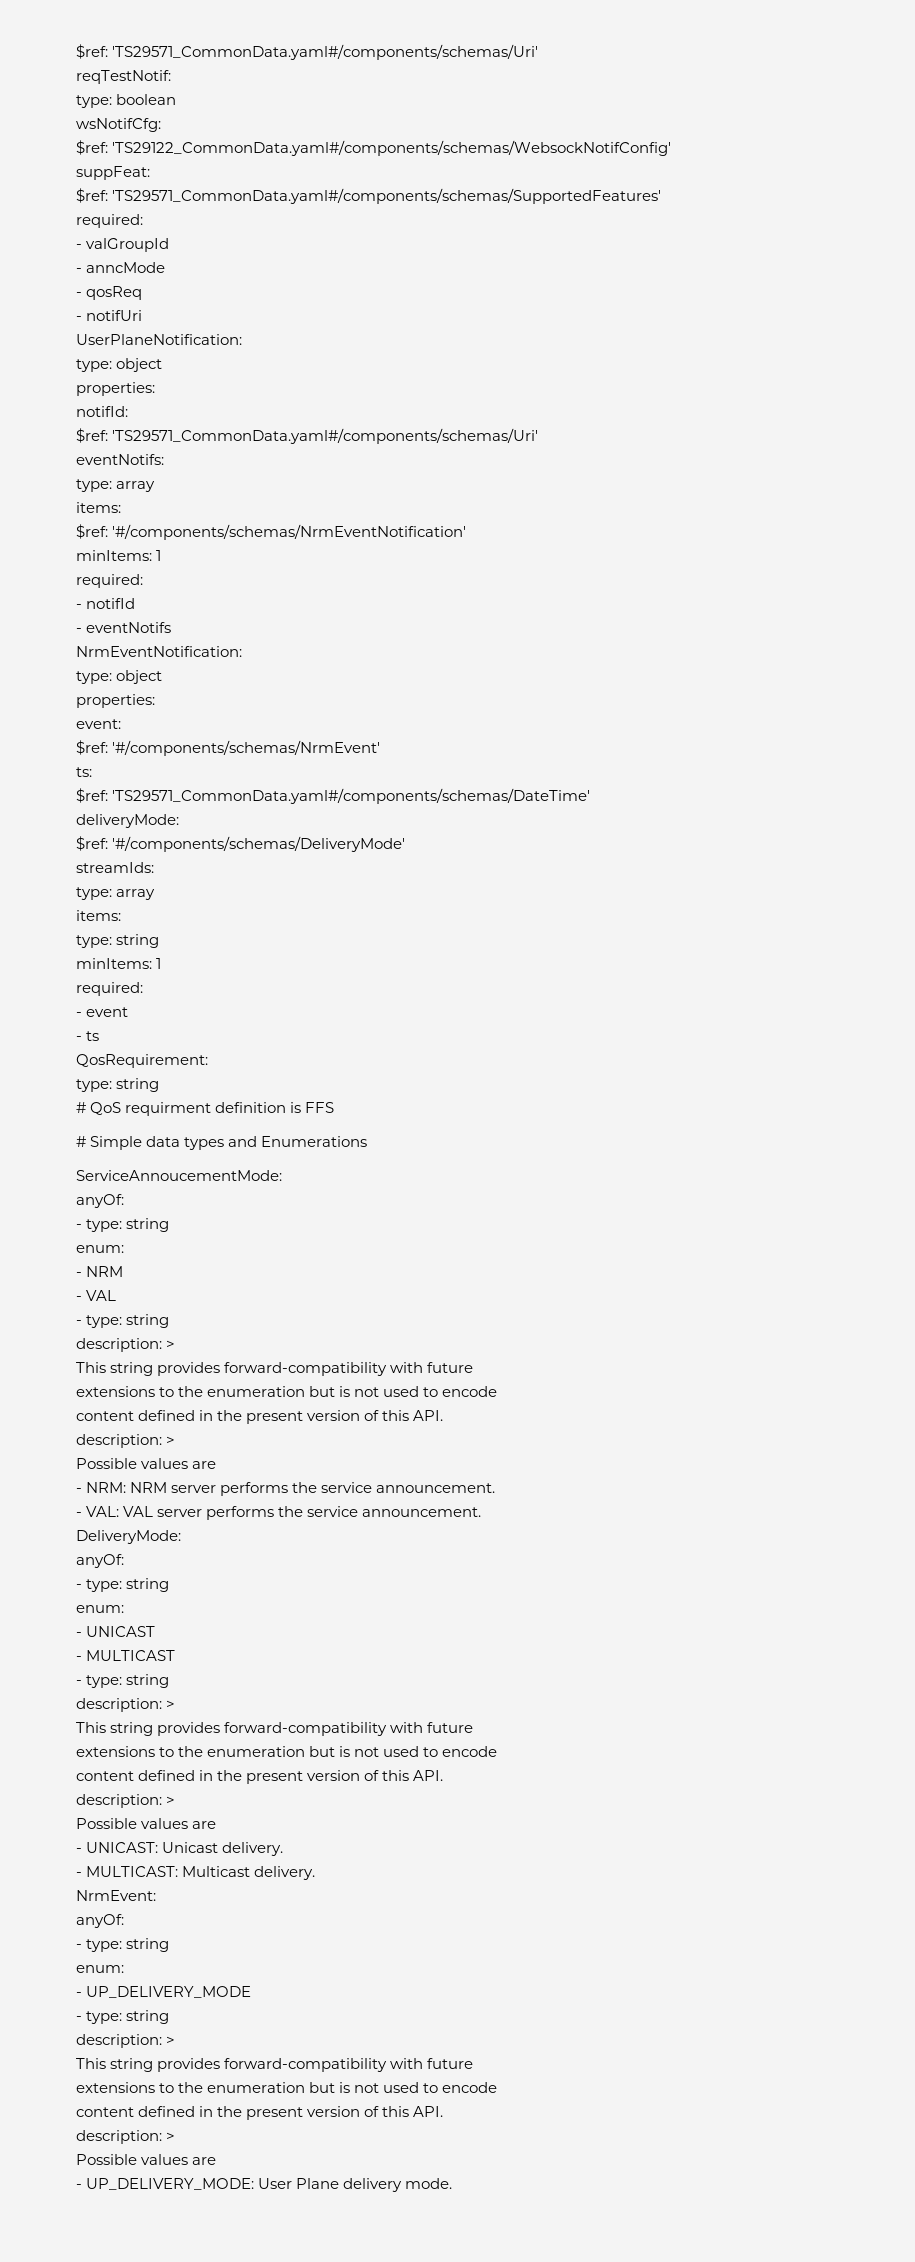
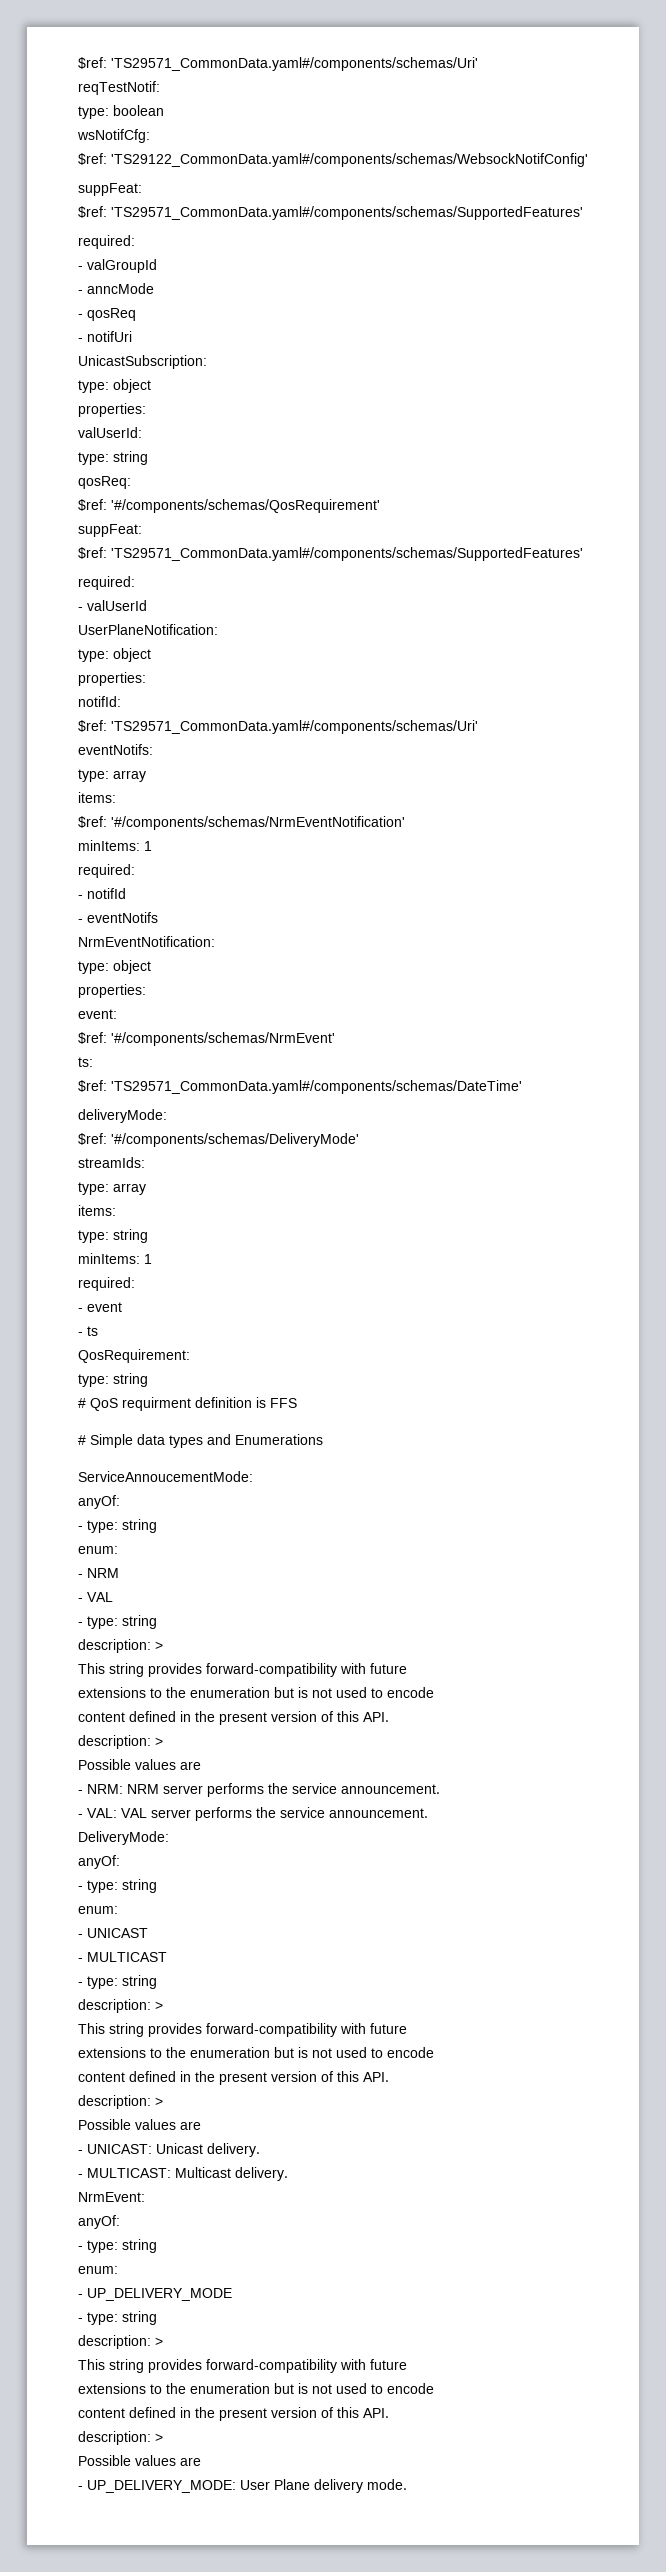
(143, 315) none -> [78,355,207,369] [78,379,151,393] [78,403,146,417] [78,427,142,438] [78,451,148,465] [78,476,131,489] [78,499,380,513] [78,524,142,537] [78,547,583,561] [78,576,135,590] [78,600,147,611] // UnicastSubscription: // type: object // properties: // valUserId: // type: string // qosReq: // $ref: '#/components/schemas/QosRequirement' // suppFeat: // $ref: 'TS29571_CommonData.yaml#/components/schemas/SupportedFeatures' // required: // - valUserId

